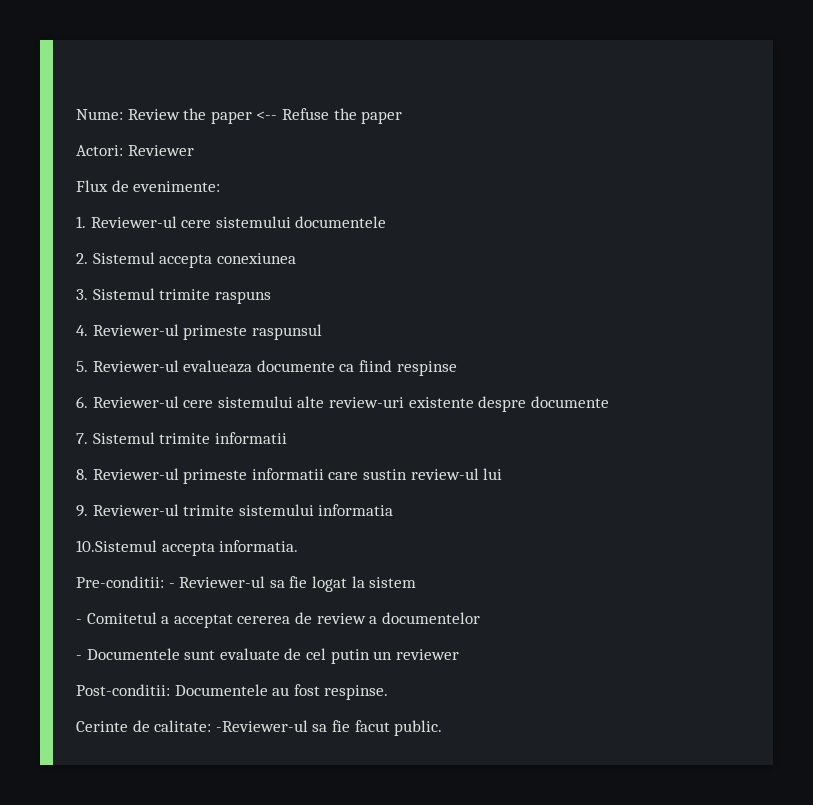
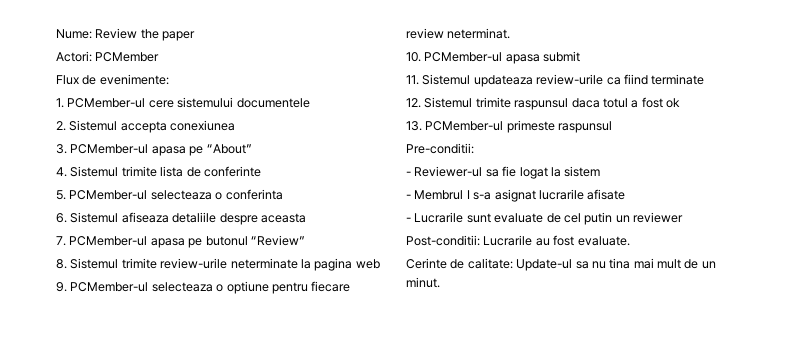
[256,108,403,124] <-- Refuse the paper -> (196, 36) none
[127,145,194,156] Reviewer -> [95,52,160,62] PCMember
[90,216,177,228] Reviewer-ul -> [67,98,146,108] PCMember-ul
[92,288,271,304] [76,324,322,340] [76,360,457,376] [76,396,609,412] [76,432,287,444] [76,468,503,484] [76,504,394,517] [76,540,299,556] [76,576,164,588] Sistemul trimite raspuns // 4. Reviewer-ul primeste raspunsul // 5. Reviewer-ul evalueaza documente ca fiind respinse // 6. Reviewer-ul cere sistemului alte review-uri existente despre documente // 7. Sistemul trimite informatii // 8. Reviewer-ul primeste informatii care sustin review-ul lui // 9. Reviewer-ul trimite sistemului informatia // 10.Sistemul accepta informatia. // Pre-conditii: -> [70,144,252,156] [56,166,261,177] [56,189,283,200] [56,212,306,225] [56,235,305,248] [56,258,380,271] [56,281,351,294] [406,28,511,39] [406,51,581,64] [406,74,705,87] [406,97,680,110] [406,120,613,133] [406,143,474,154] PCMember-ul apasa pe “About” // 4. Sistemul trimite lista de conferinte // 5. PCMember-ul selecteaza o conferinta // 6. Sistemul afiseaza detaliile despre aceasta // 7. PCMember-ul apasa pe butonul “Review” // 8. Sistemul trimite review-urile neterminate la pagina web // 9. PCMember-ul selecteaza o optiune pentru fiecare review neterminat. // 10. PCMember-ul apasa submit // 11. Sistemul updateaza review-urile ca fiind terminate // 12. Sistemul trimite raspunsul daca totul a fost ok // 13. PCMember-ul primeste raspunsul // Pre-conditii: //
[86,612,480,628] [76,648,180,660] Comitetul a acceptat cererea de review a documentelor // - Documentele -> [414,189,626,202] [406,212,464,223] Membrul I s-a asignat lucrarile afisate // - Lucrarile
[174,684,268,696] Documentele -> [483,235,533,246] Lucrarile
[324,685,389,700] respinse. -> [577,236,630,246] evaluate.
[215,720,443,736] -Reviewer-ul sa fie facut public. -> [516,258,716,271] [406,277,440,288] Update-ul sa nu tina mai mult de un minut.

